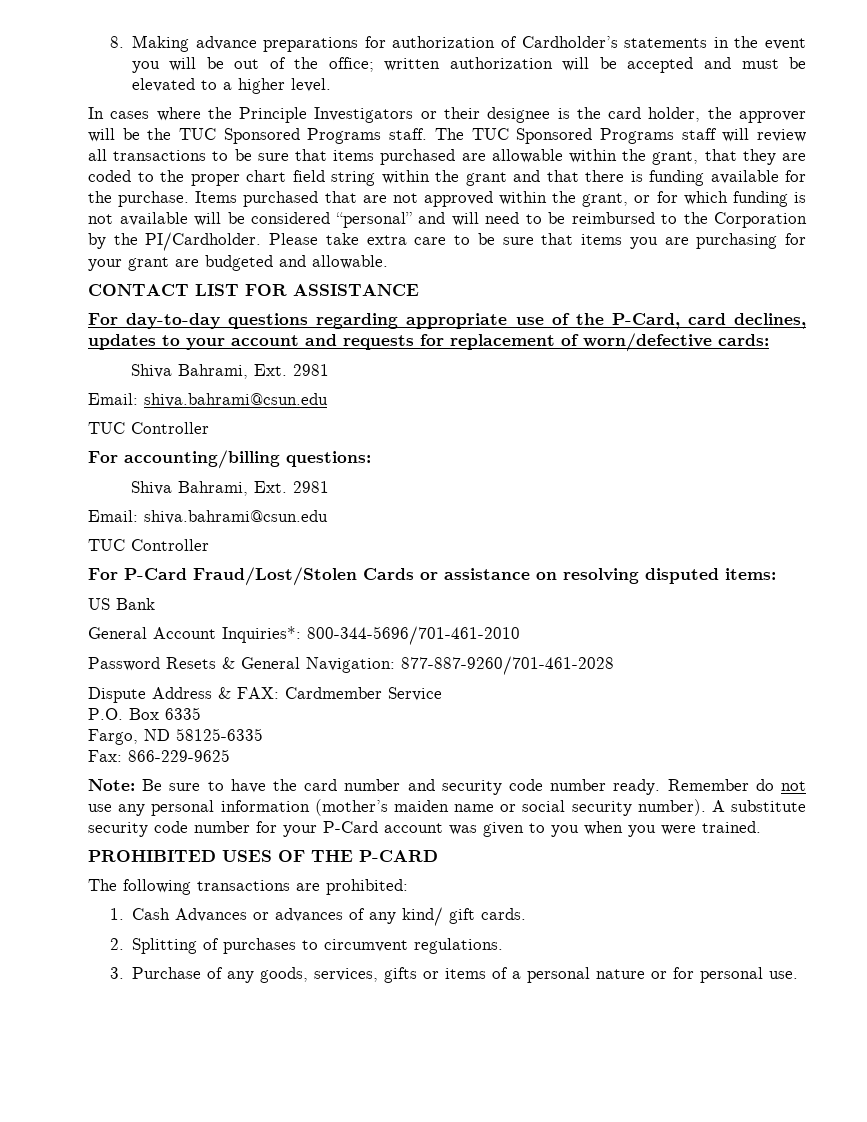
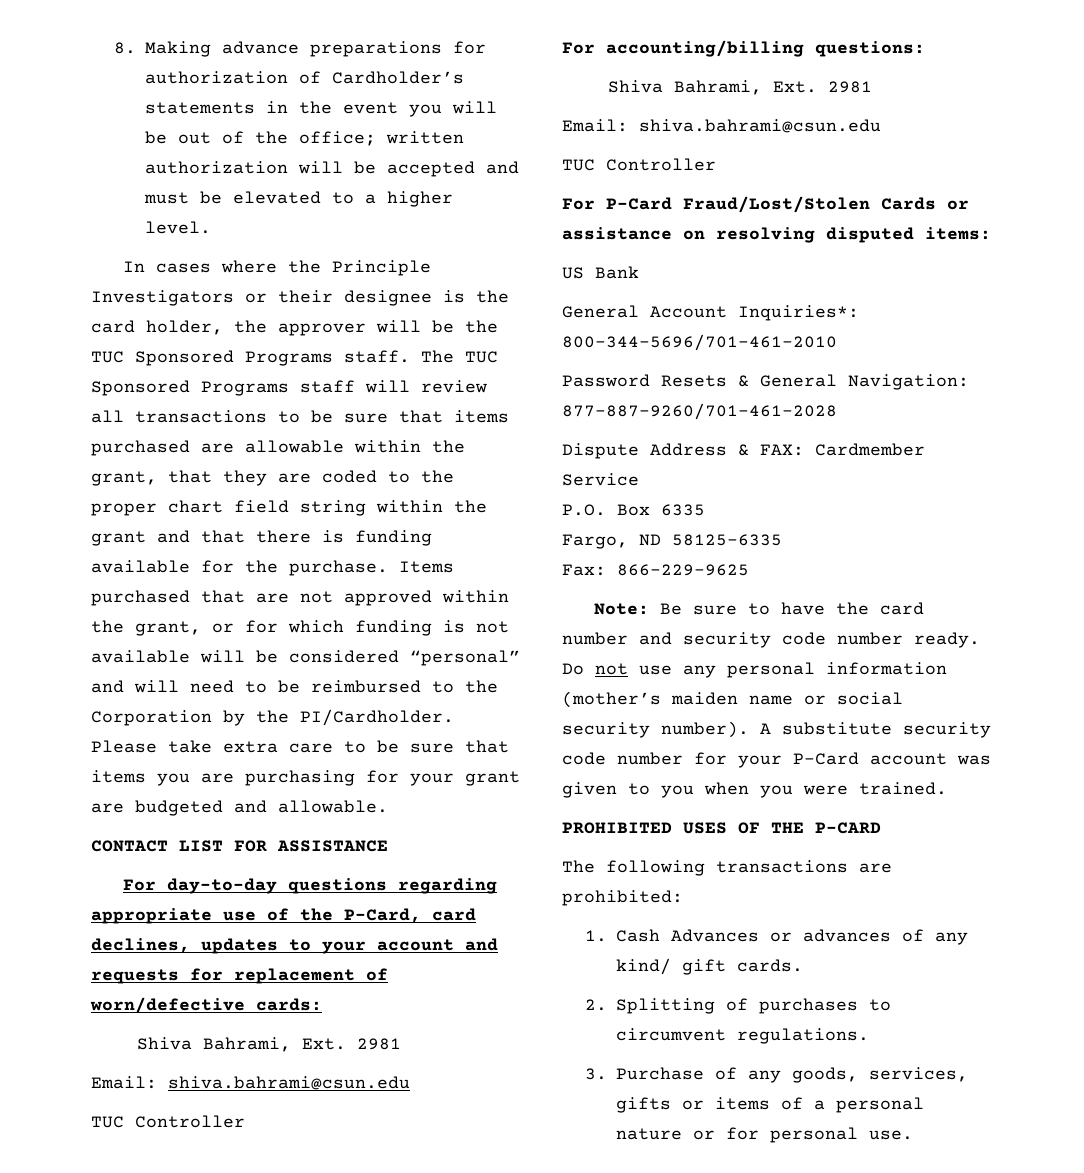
[667,779,774,791] Remember do -> [562,663,584,675] Do

